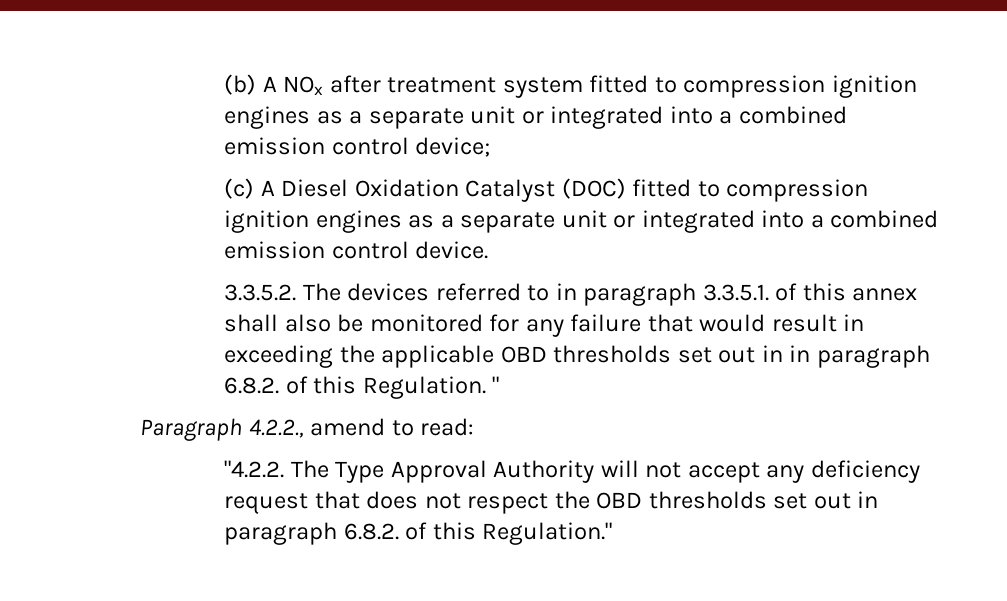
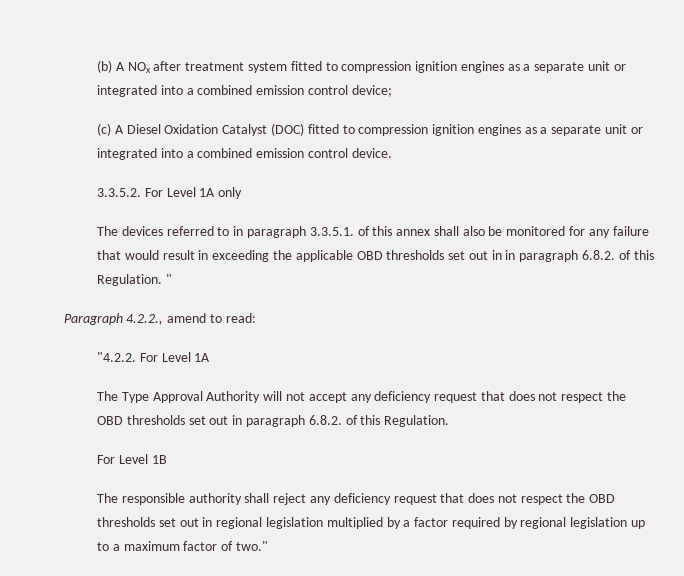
(297, 292) none -> [144,187,243,199] For Level 1A only //
(285, 469) none -> [139,352,211,362] For Level 1A //
[482,522,613,545] Regulation." -> [384,415,450,427] [97,454,167,464] [97,493,616,505] [97,517,645,529] [97,541,268,551] Regulation. // For Level 1B // The responsible authority shall reject any deficiency request that does not respect the OBD thresholds set out in regional legislation multiplied by a factor required by regional legislation up to a maximum factor of two."

